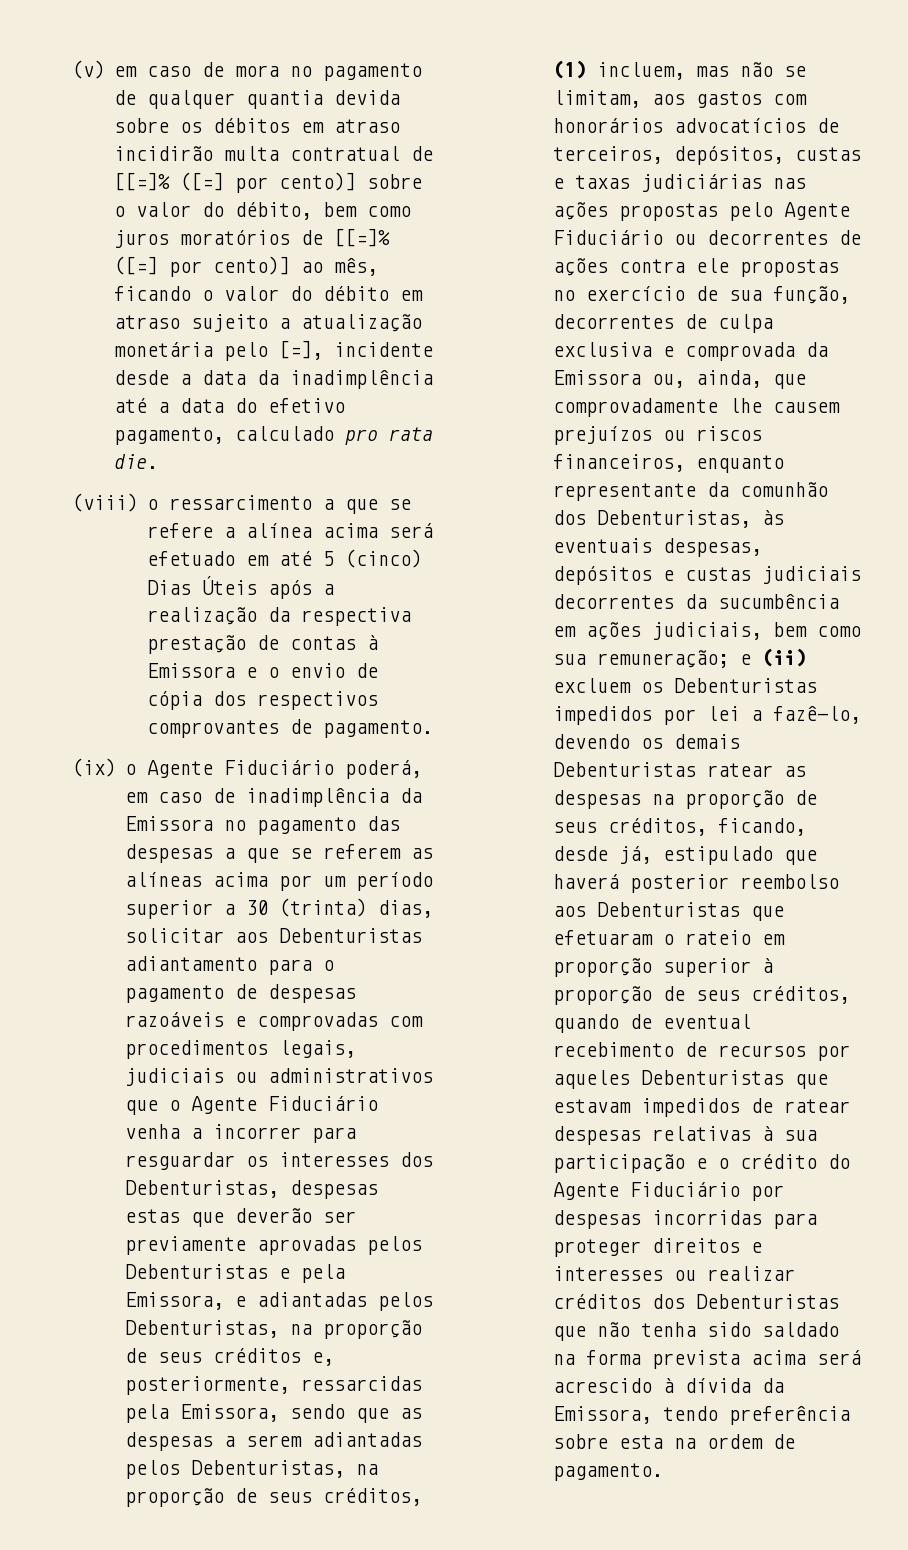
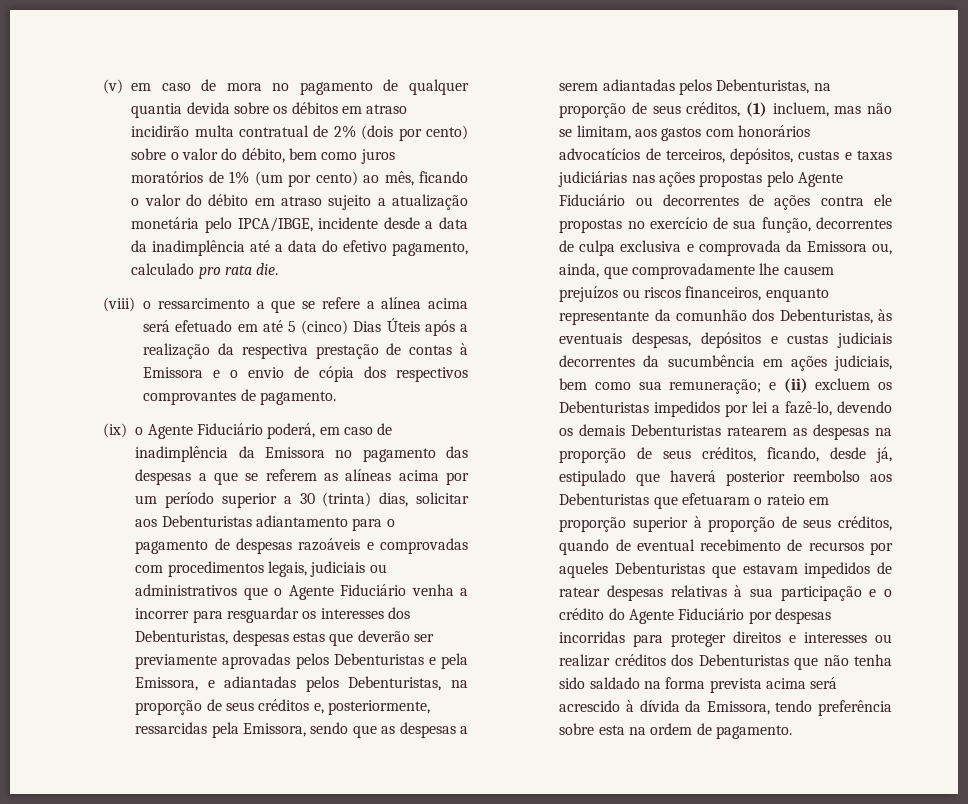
[113,172,356,193] [[=]% ([=] por cento)] -> [333,125,468,141] 2% (dois por cento)
[333,228,390,247] [113,256,290,277] [[=]% ([=] por cento)] -> [229,171,358,187] 1% (um por cento)
[278,340,323,360] [=], -> [237,217,313,232] IPCA/IBGE,
[706,763,773,777] ratear -> [727,426,788,436] ratearem

